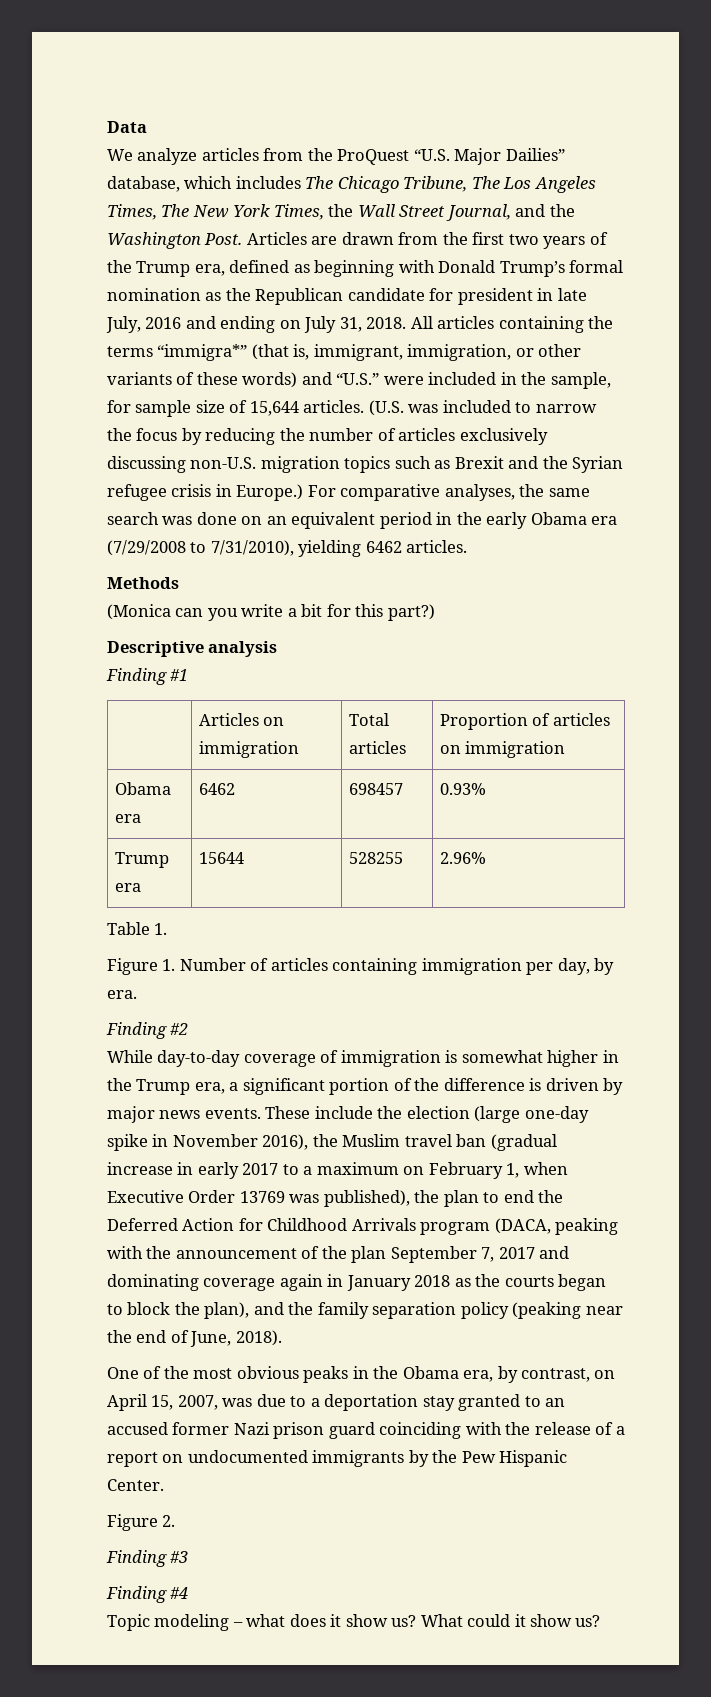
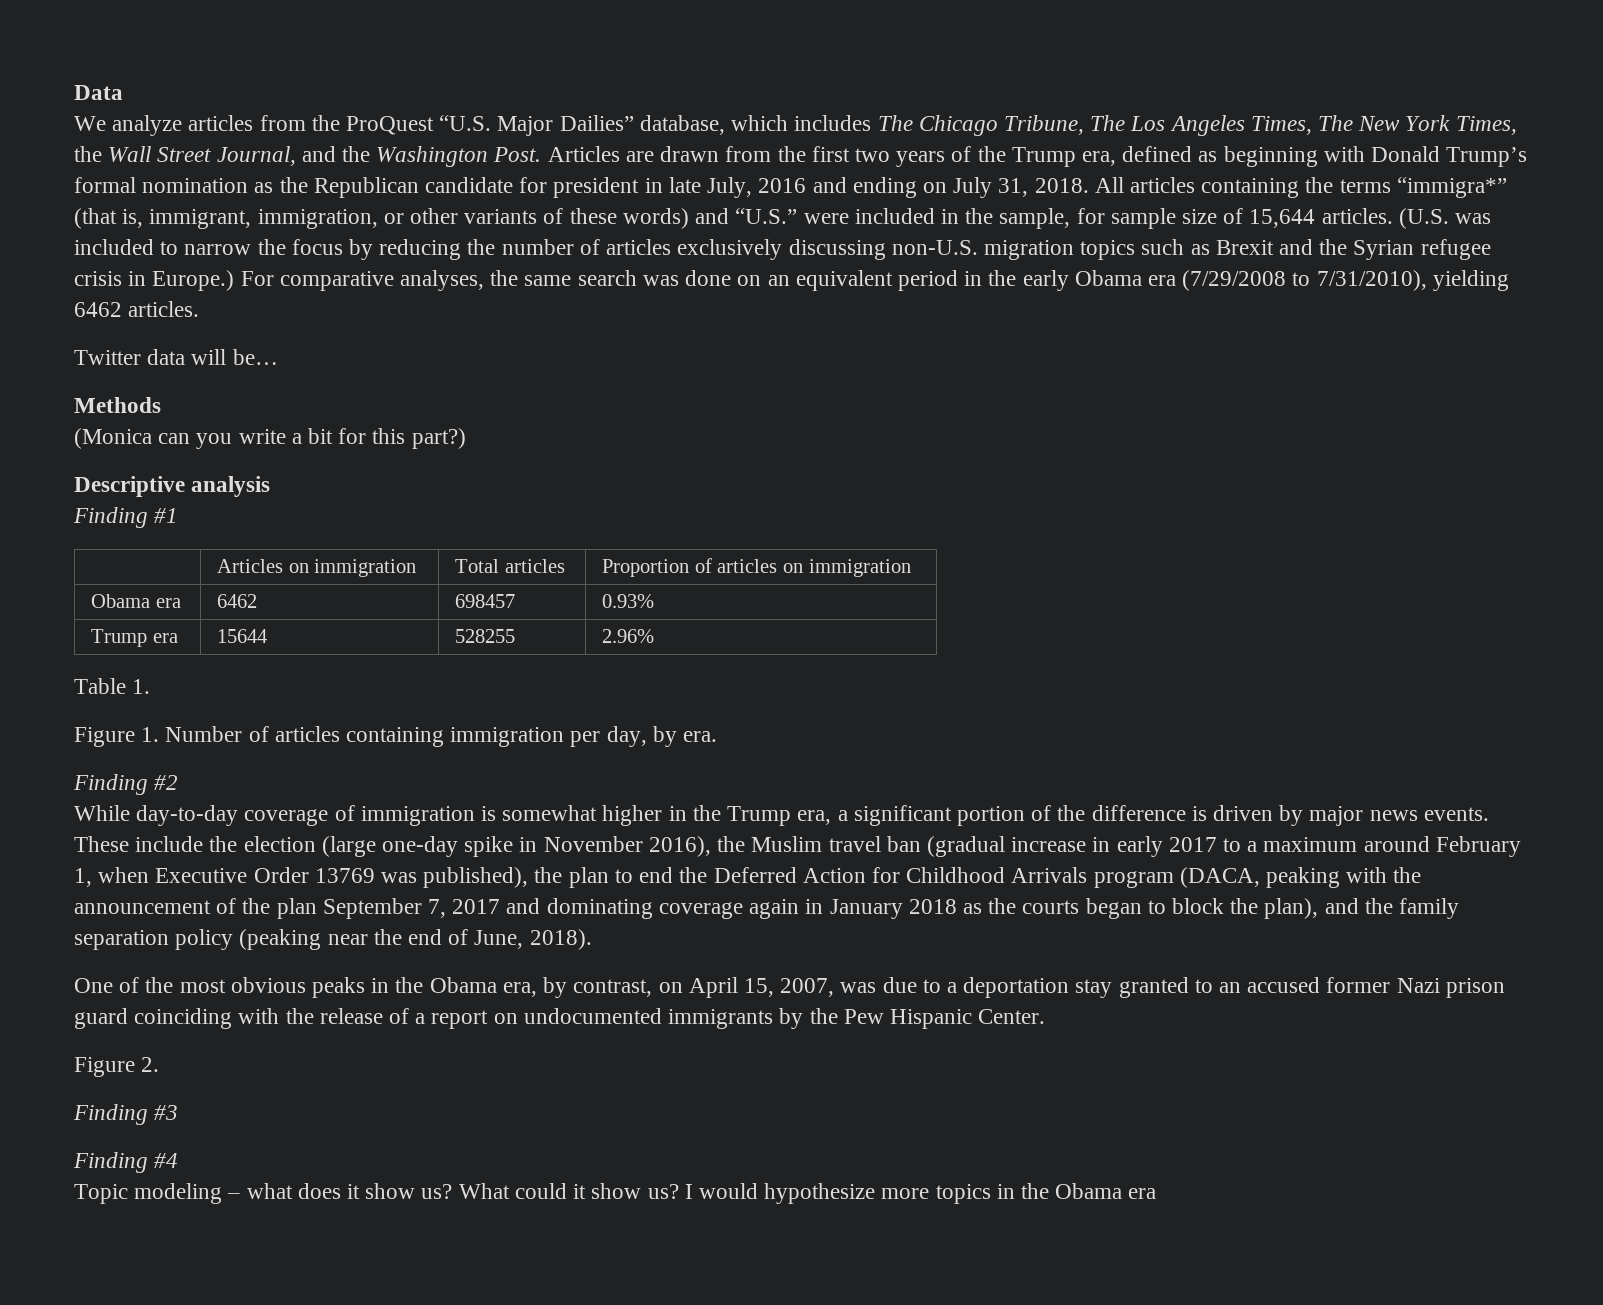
(468, 546) none -> [74,349,278,365] // Twitter data will be…
[403,1166,425,1175] on -> [1363,836,1430,852] around
(601, 1621) none -> [684,1183,1157,1204] I would hypothesize more topics in the Obama era

